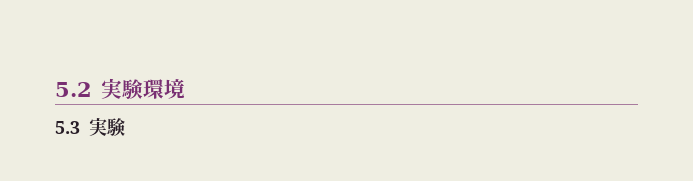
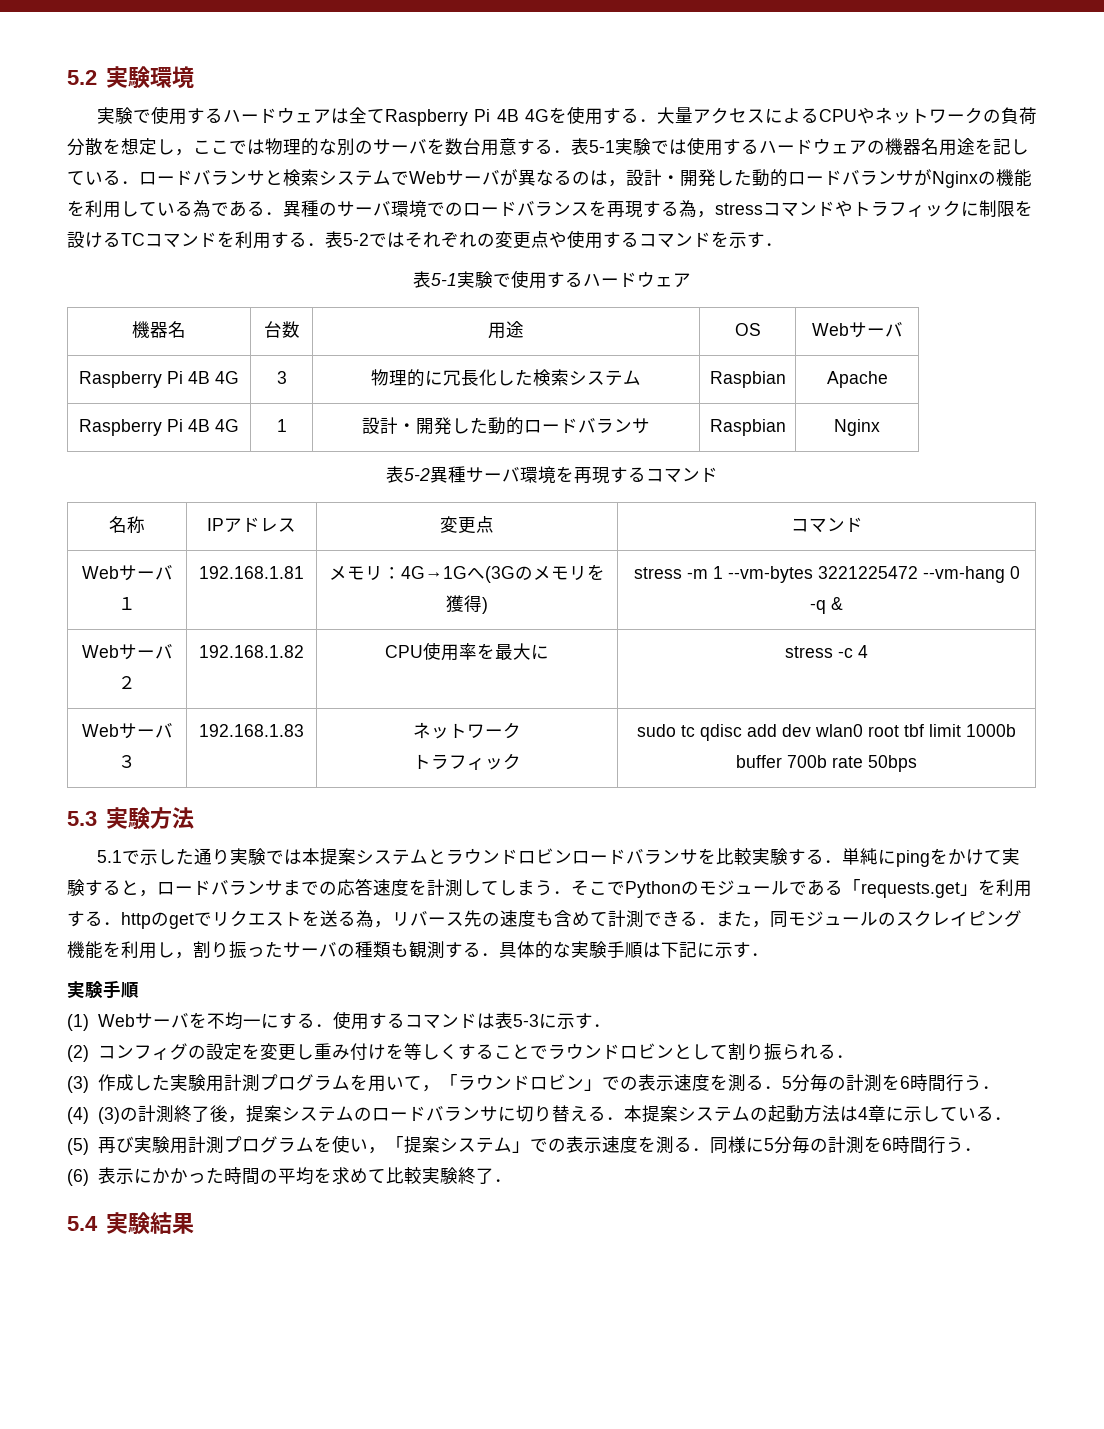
[55,118,125,136] 5.3実験 -> [96,106,1037,126] [67,137,1029,156] [67,169,1032,188] [67,200,1033,218] [67,230,783,249] [413,270,691,289] [132,321,186,338] [263,321,300,338] [488,321,524,339] [734,323,761,336] [811,322,903,338] [79,371,239,388] [276,371,287,384] [371,369,641,387] [709,371,786,388] [826,371,888,388] [79,419,239,436] [276,419,287,432] [362,417,650,435] [709,419,786,436] [834,419,880,436] [386,466,718,484] [109,516,145,533] [207,517,296,533] [440,516,494,534] [790,517,863,533] [81,565,173,581] [118,597,136,610] [199,566,304,579] [329,564,605,583] [446,595,488,614] [633,566,1020,583] [809,597,843,614] [81,644,173,660] [118,676,136,689] [199,645,304,658] [385,642,549,661] [784,645,868,658] [81,723,173,739] [118,755,136,768] [199,724,304,737] [413,722,521,739] [413,753,521,770] [636,724,1016,741] [735,755,917,772] [67,807,194,830] [96,848,1020,867] [67,878,1032,898] [67,910,1022,929] [67,941,769,959] [67,980,139,999] [67,1011,611,1031] [67,1043,854,1062] [67,1074,1000,1093] [67,1105,1012,1124] [67,1135,982,1155] [67,1167,512,1186] [67,1212,194,1235] 実験で使用するハードウェアは全てRaspberry Pi 4B 4Gを使用する．大量アクセスによるCPUやネットワークの負荷分散を想定し，ここでは物理的な別のサーバを数台用意する．表5-1実験では使用するハードウェアの機器名用途を記している．ロードバランサと検索システムでWebサーバが異なるのは，設計・開発した動的ロードバランサがNginxの機能を利用している為である．異種のサーバ環境でのロードバランスを再現する為，stressコマンドやトラフィックに制限を設けるTCコマンドを利用する．表5-2ではそれぞれの変更点や使用するコマンドを示す． // 表5-1実験で使用するハードウェア // 機器名 | 台数 | 用途 | OS | Webサーバ // Raspberry Pi 4B 4G | 3 | 物理的に冗長化した検索システム | Raspbian | Apache // Raspberry Pi 4B 4G | 1 | 設計・開発した動的ロードバランサ | Raspbian | Nginx // 表5-2異種サーバ環境を再現するコマンド // 名称 | IPアドレス | 変更点 | コマンド // Webサーバ１ | 192.168.1.81 | メモリ：4G→1Gへ(3Gのメモリを獲得) | stress -m 1 --vm-bytes 3221225472 --vm-hang 0 -q & // Webサーバ２ | 192.168.1.82 | CPU使用率を最大に | stress -c 4 // Webサーバ３ | 192.168.1.83 | ネットワーク // トラフィック | sudo tc qdisc add dev wlan0 root tbf limit 1000b buffer 700b rate 50bps // 5.3実験方法 // 5.1で示した通り実験では本提案システムとラウンドロビンロードバランサを比較実験する．単純にpingをかけて実験すると，ロードバランサまでの応答速度を計測してしまう．そこでPythonのモジュールである「requests.get」を利用する．httpのgetでリクエストを送る為，リバース先の速度も含めて計測できる．また，同モジュールのスクレイピング機能を利用し，割り振ったサーバの種類も観測する．具体的な実験手順は下記に示す． // 実験手順 // (1) Webサーバを不均一にする．使用するコマンドは表5-3に示す． // (2)コンフィグの設定を変更し重み付けを等しくすることでラウンドロビンとして割り振られる． // (3)作成した実験用計測プログラムを用いて，「ラウンドロビン」での表示速度を測る．5分毎の計測を6時間行う． // (4) (3)の計測終了後，提案システムのロードバランサに切り替える．本提案システムの起動方法は4章に示している． // (5)再び実験用計測プログラムを使い，「提案システム」での表示速度を測る．同様に5分毎の計測を6時間行う． // (6)表示にかかった時間の平均を求めて比較実験終了． // 5.4実験結果

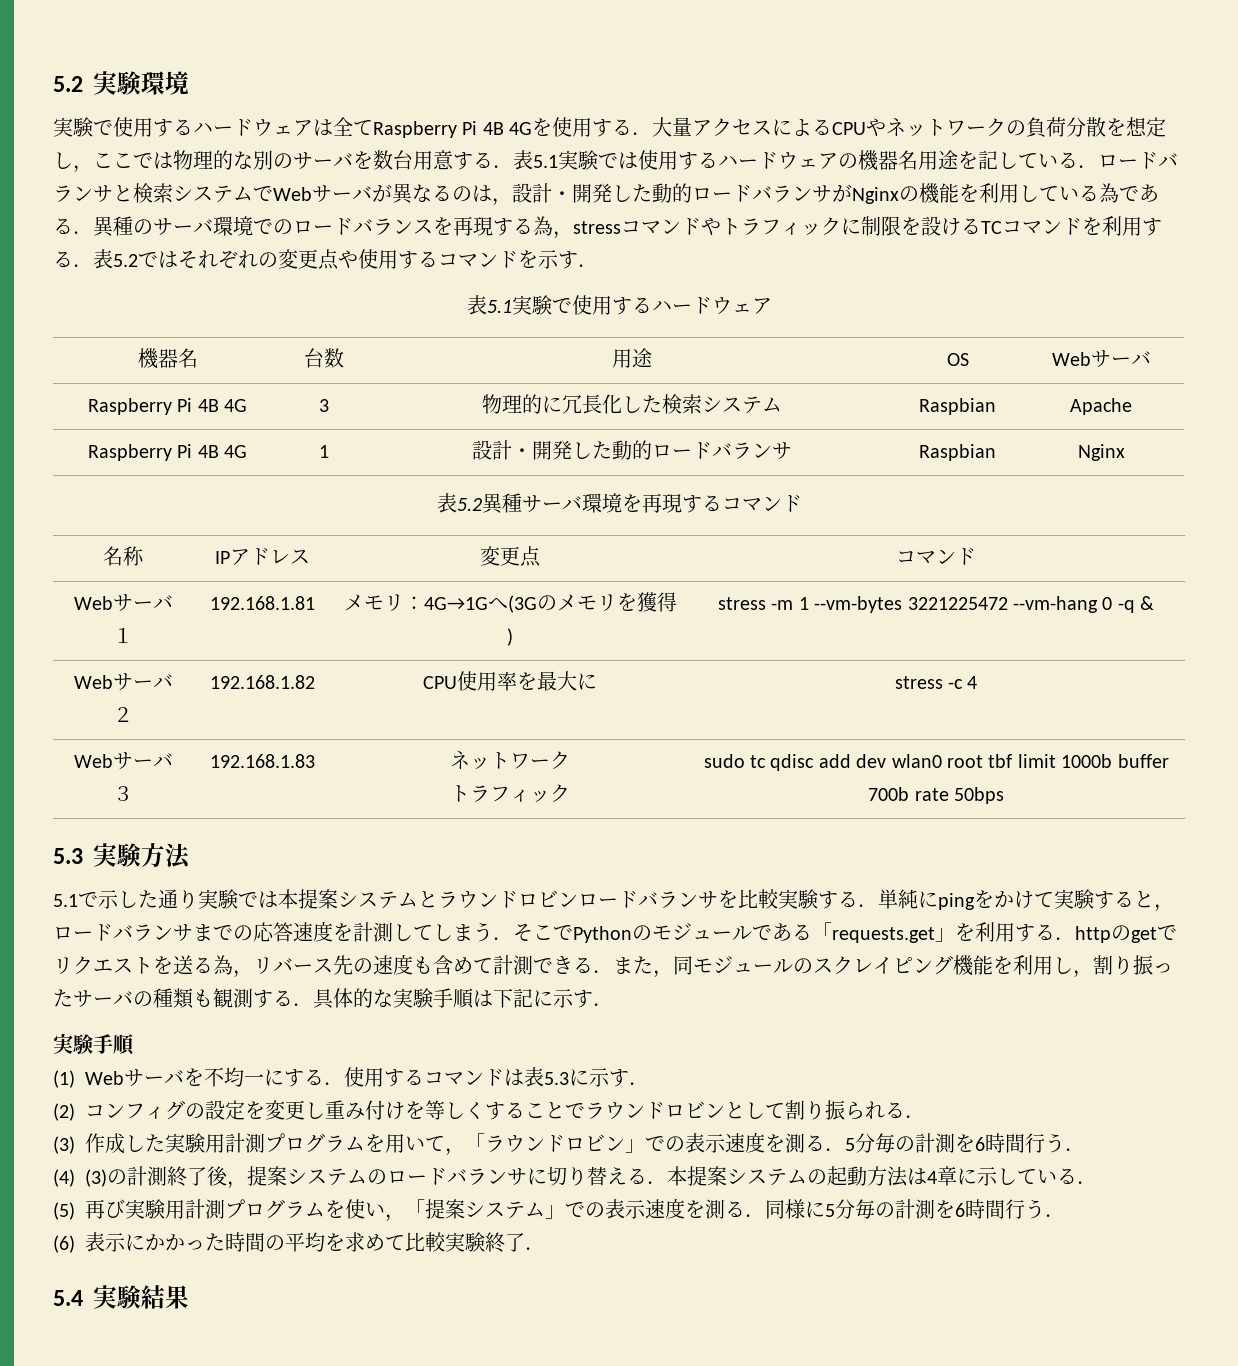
[589,140,615,153] 5-1 -> [533,155,558,168] 5.1
[343,233,369,246] 5-2 -> [113,254,138,267] 5.2
[431,273,457,286] 5-1 -> [486,300,512,313] 5.1
[404,468,430,481] 5-2 -> [456,498,482,511] 5.2
[512,1014,539,1027] 5-3 -> [544,1072,569,1085] 5.3

